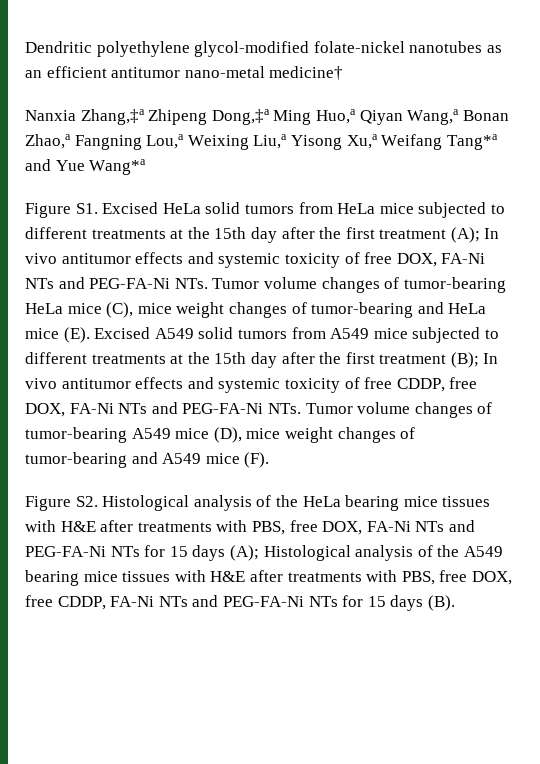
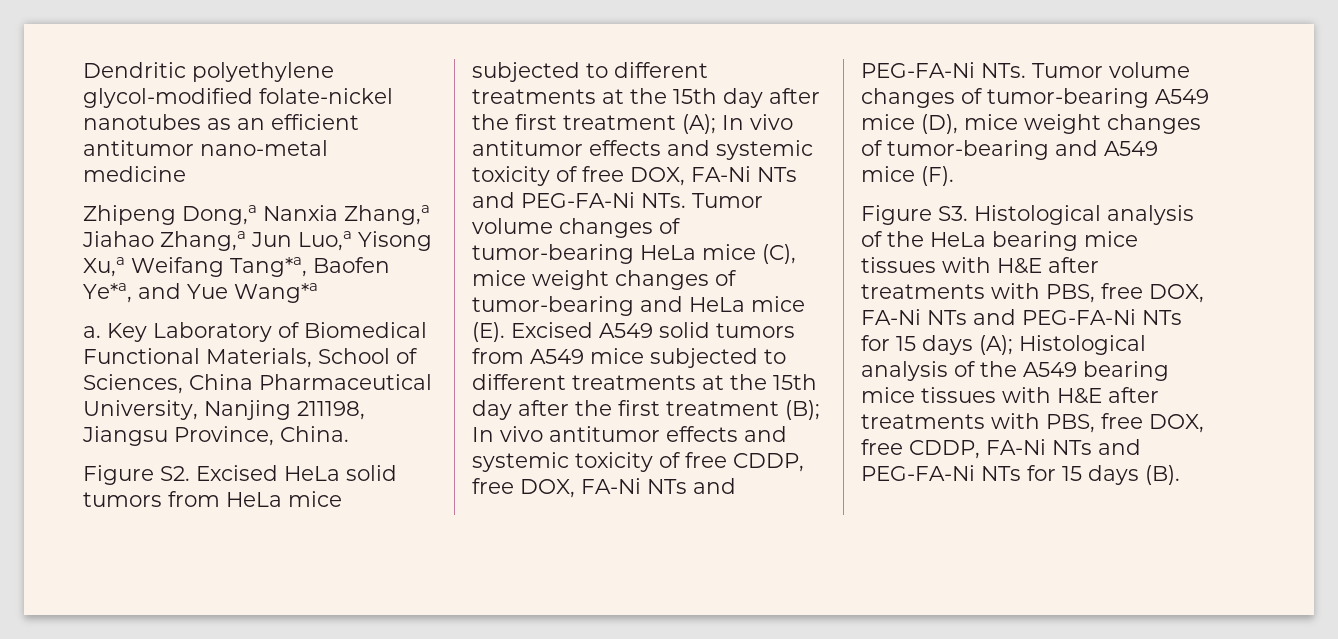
[269,66,344,80] [25,109,509,125] [25,134,498,150] [25,159,147,175] [25,203,98,218] medicine† // Nanxia Zhang,‡a Zhipeng Dong,‡a Ming Huo,a Qiyan Wang,a Bonan Zhao,a Fangning Lou,a Weixing Liu,a Yisong Xu,a Weifang Tang*a and Yue Wang*a // Figure S1. -> [83,166,186,182] [83,205,430,225] [82,231,432,251] [83,257,390,277] [83,283,318,303] [83,322,427,342] [83,348,418,368] [83,374,432,394] [83,400,365,420] [82,426,349,446] [83,465,190,485] medicine // Zhipeng Dong,a Nanxia Zhang,a Jiahao Zhang,a Jun Luo,a Yisong Xu,a Weifang Tang*a, Baofen Ye*a, and Yue Wang*a // a. Key Laboratory of Biomedical Functional Materials, School of Sciences, China Pharmaceutical University, Nanjing 211198, Jiangsu Province, China. // Figure S2.
[75,496,98,507] S2. -> [938,206,968,221] S3.

